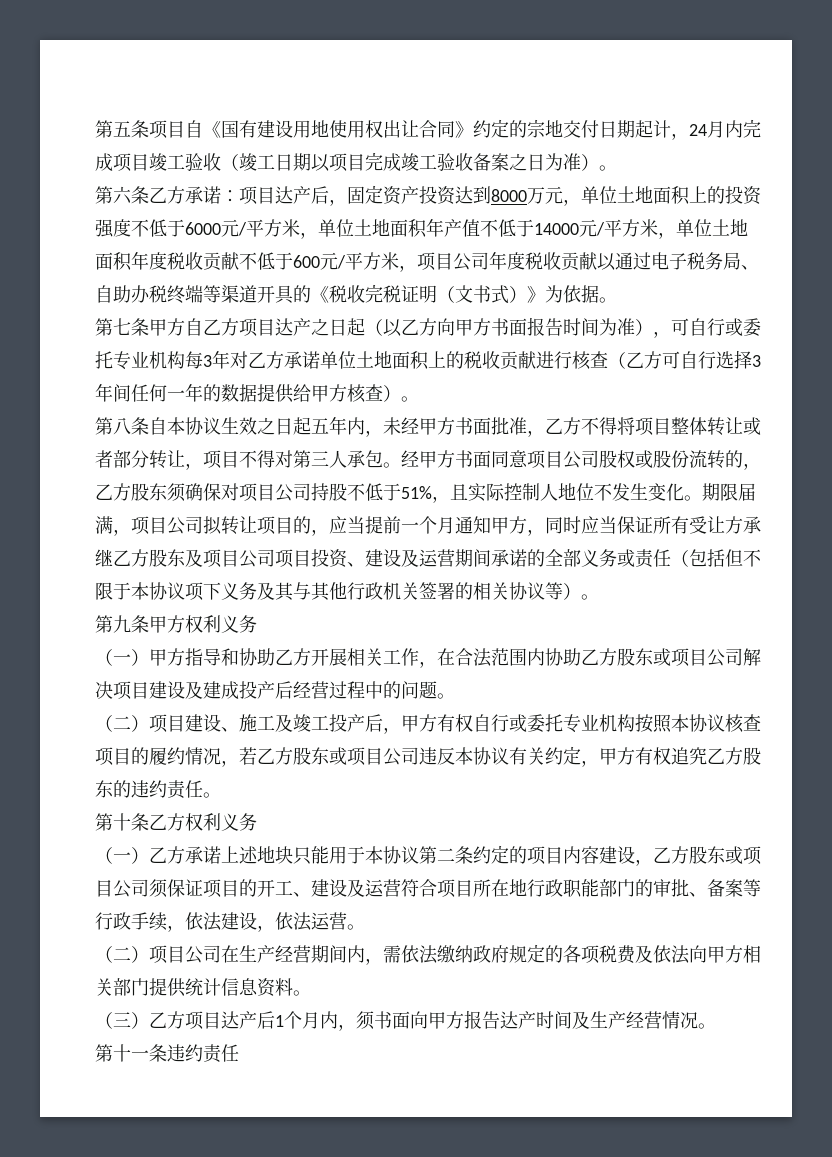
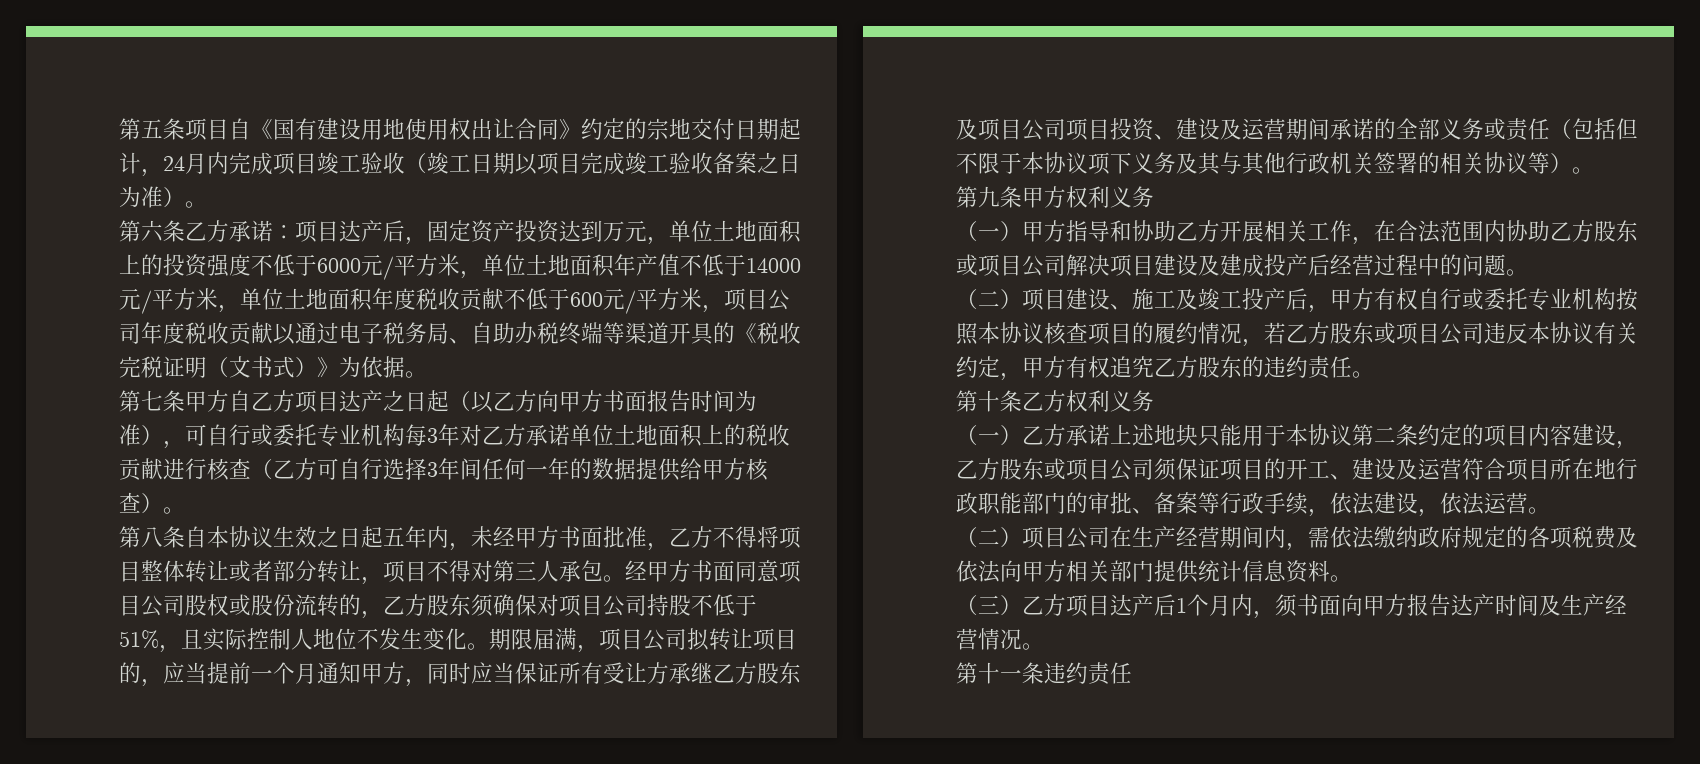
[491,189,527,202] 8000 -> (603, 231) none

